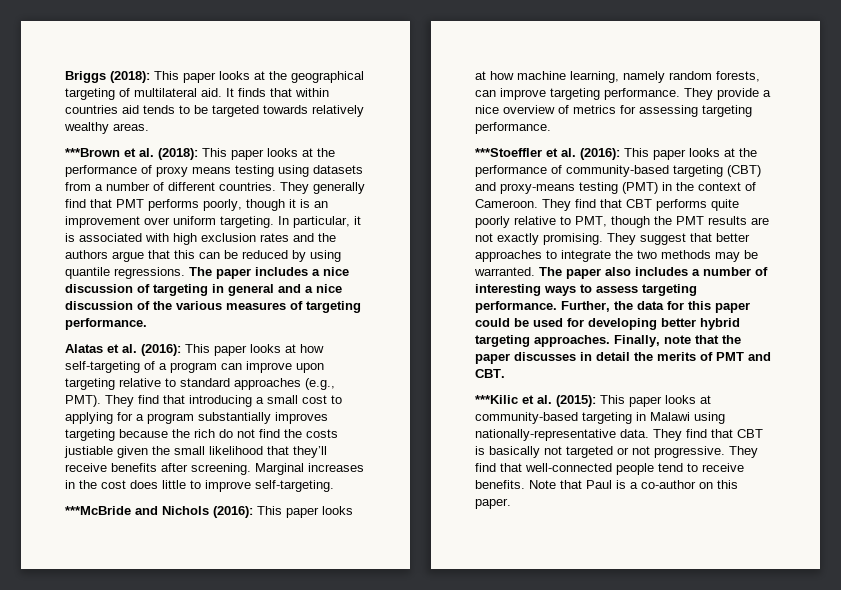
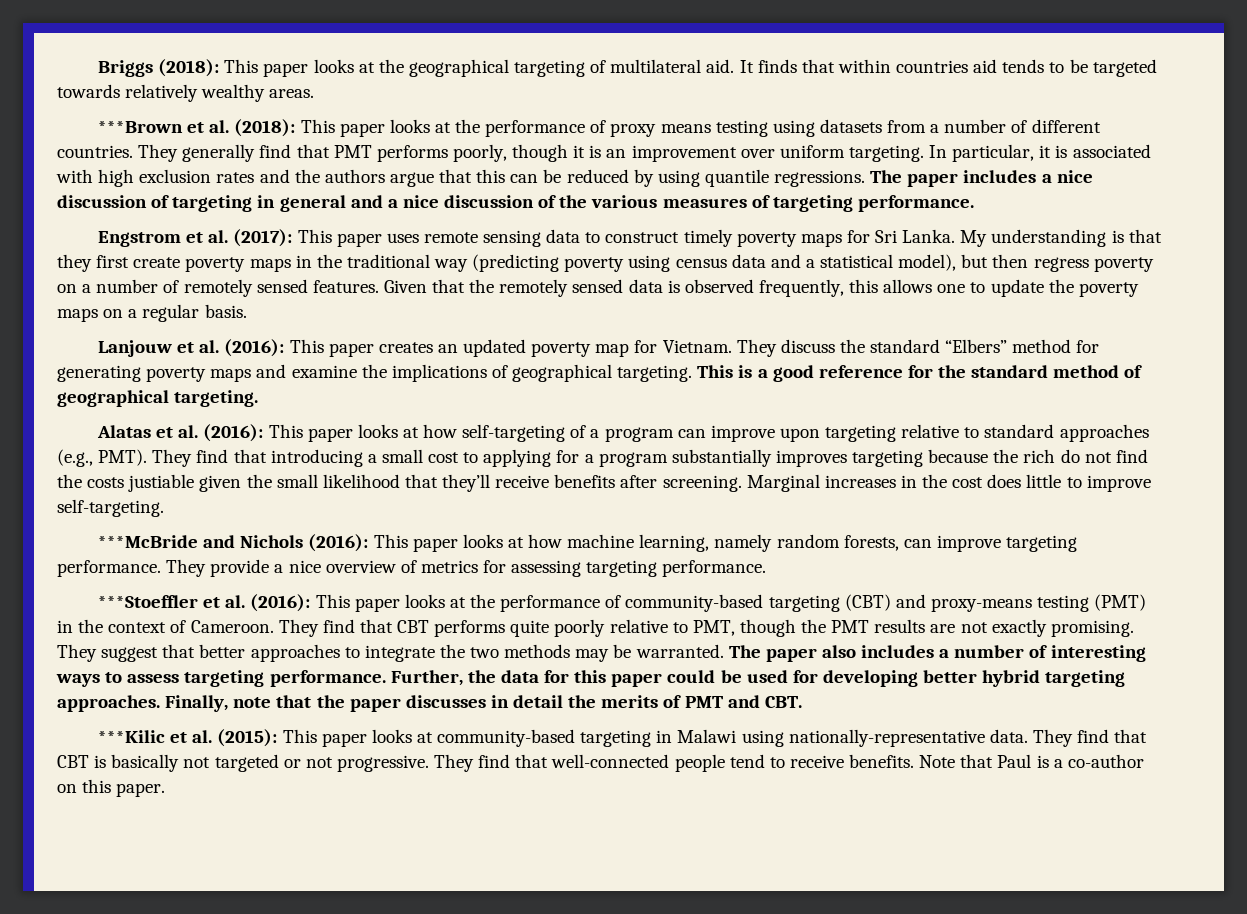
(147, 324) none -> [97,229,1162,247] [57,254,1154,272] [57,279,1139,297] [57,304,247,322] [97,339,1100,357] [57,364,1143,382] [57,390,259,407] // Engstrom et al. (2017): This paper uses remote sensing data to construct timely poverty maps for Sri Lanka. My understanding is that they first create poverty maps in the traditional way (predicting poverty using census data and a statistical model), but then regress poverty on a number of remotely sensed features. Given that the remotely sensed data is observed frequently, this allows one to update the poverty maps on a regular basis. // Lanjouw et al. (2016): This paper creates an updated poverty map for Vietnam. They discuss the standard “Elbers” method for generating poverty maps and examine the implications of geographical targeting. This is a good reference for the standard method of geographical targeting.

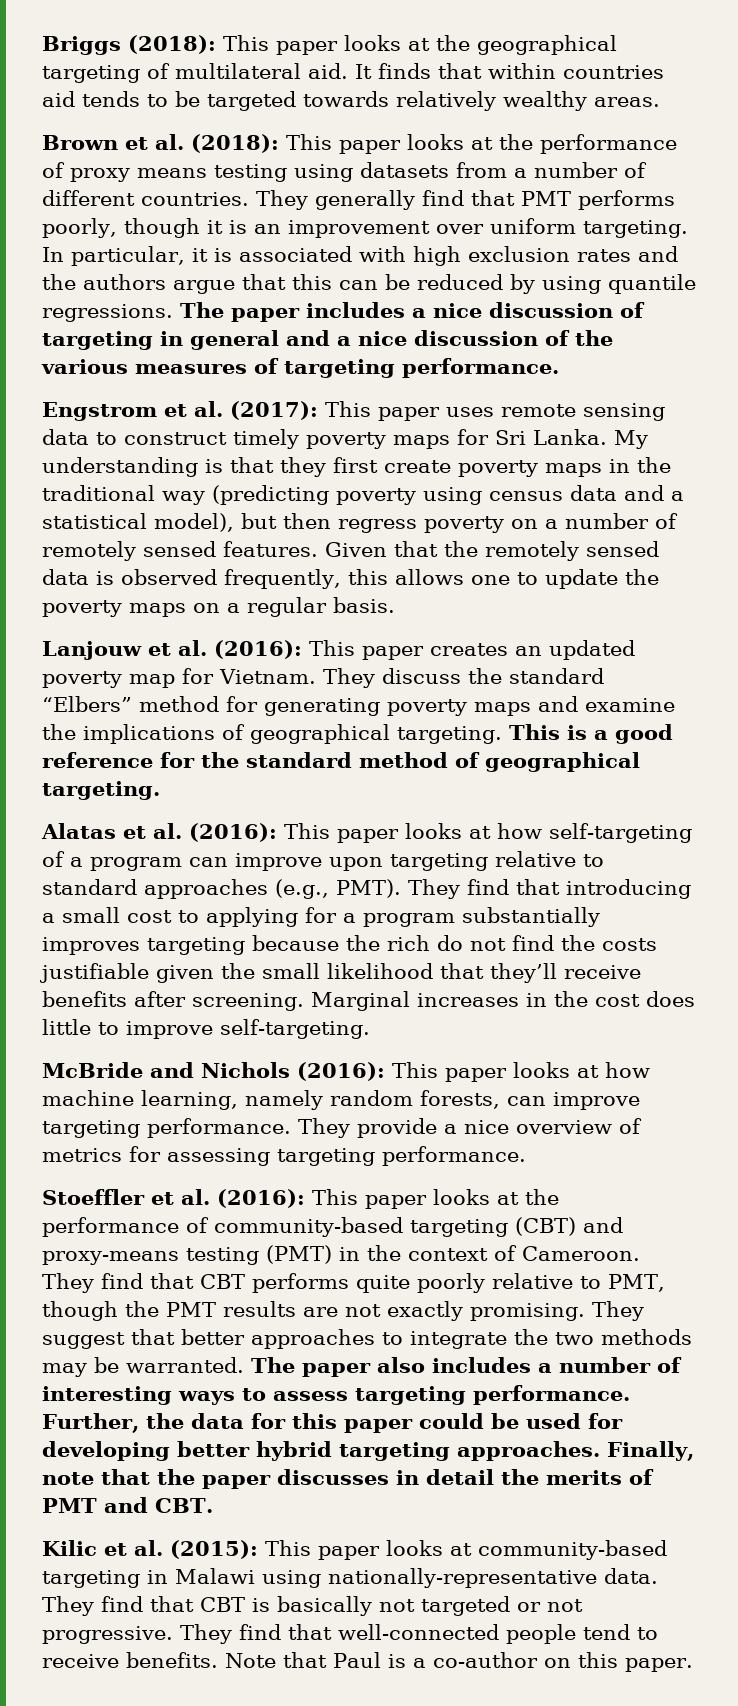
[97,121,183,133] ***Brown -> [42,135,118,150] Brown
[128,474,195,492] justiable -> [39,963,149,983] justifiable
[97,535,198,548] ***McBride -> [42,1062,143,1078] McBride
[97,595,198,608] ***Stoeffler -> [42,1189,145,1205] Stoeffler
[97,730,165,743] ***Kilic -> [42,1540,97,1556] Kilic

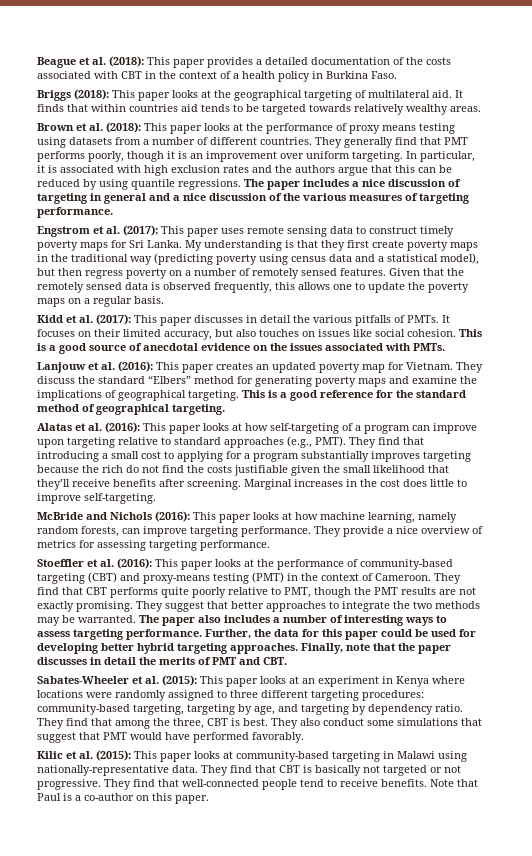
(42, 45) none -> [37,56,451,68] [37,71,397,82] Beague et al. (2018): This paper provides a detailed documentation of the costs associated with CBT in the context of a health policy in Burkina Faso. //
(395, 605) none -> [37,314,450,326] [37,329,482,340] [37,343,445,354] // Kidd et al. (2017): This paper discusses in detail the various pitfalls of PMTs. It focuses on their limited accuracy, but also touches on issues like social cohesion. This is a good source of anecdotal evidence on the issues associated with PMTs.
(213, 1505) none -> [37,675,465,687] [37,690,424,701] [37,704,463,715] [37,718,482,729] [37,732,304,743] // Sabates-Wheeler et al. (2015): This paper looks at an experiment in Kenya where locations were randomly assigned to three different targeting procedures: community-based targeting, targeting by age, and targeting by dependency ratio. They find that among the three, CBT is best. They also conduct some simulations that suggest that PMT would have performed favorably.

